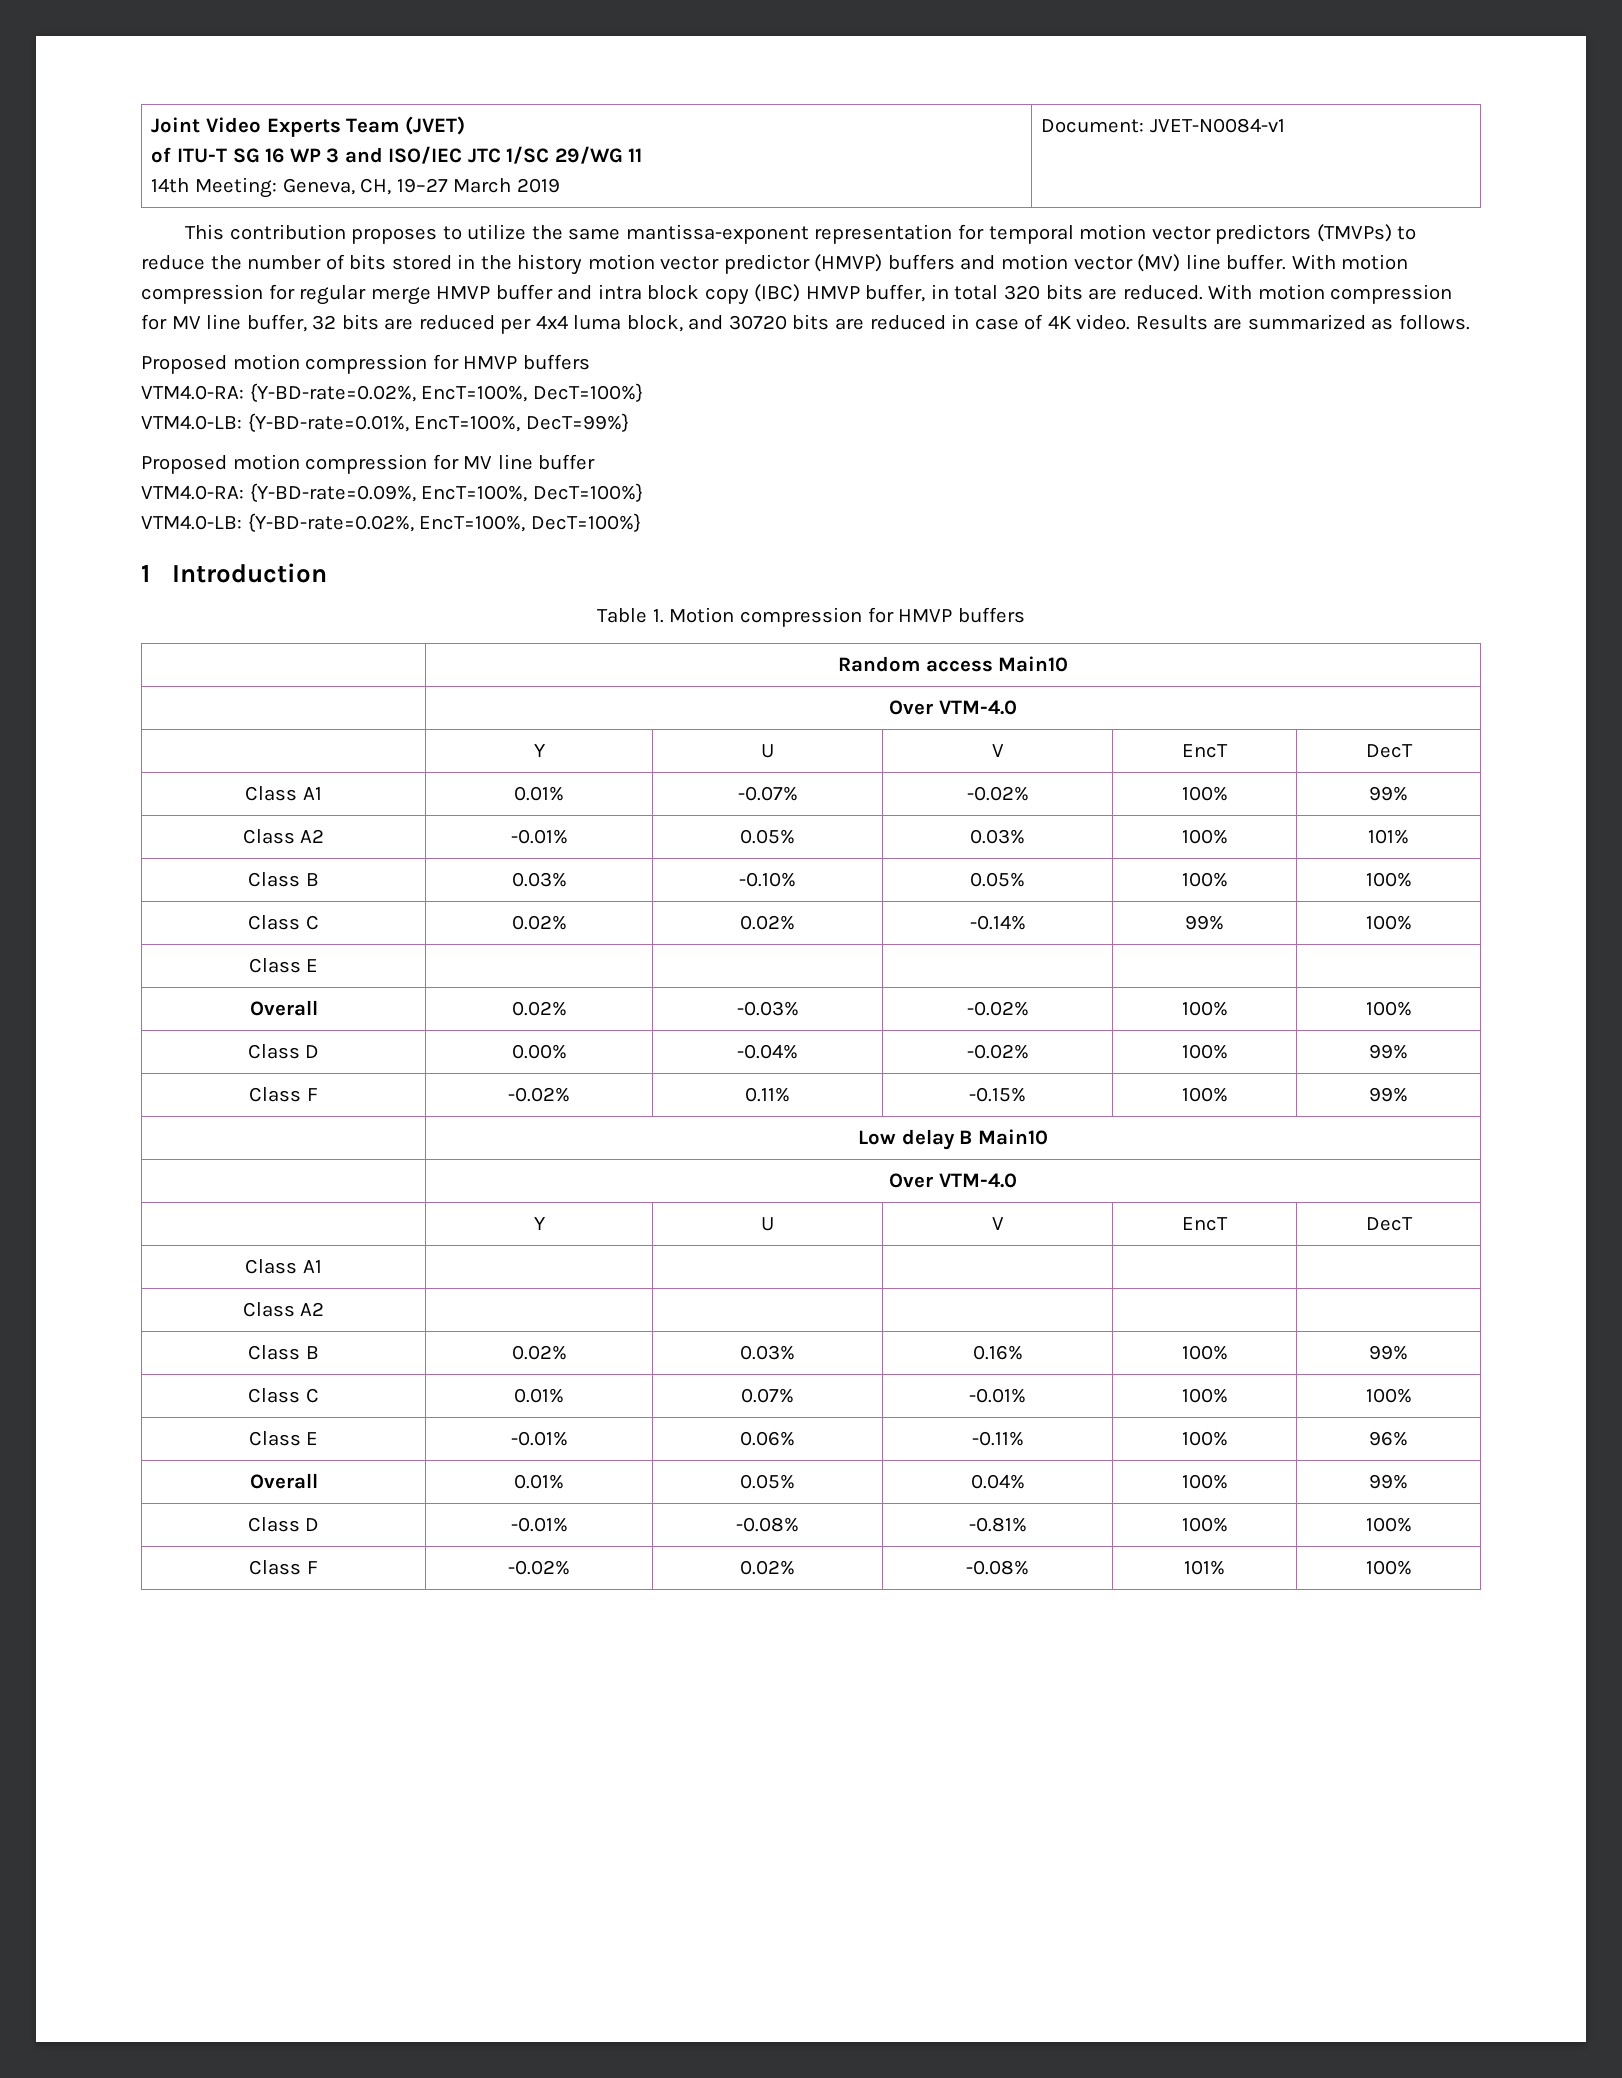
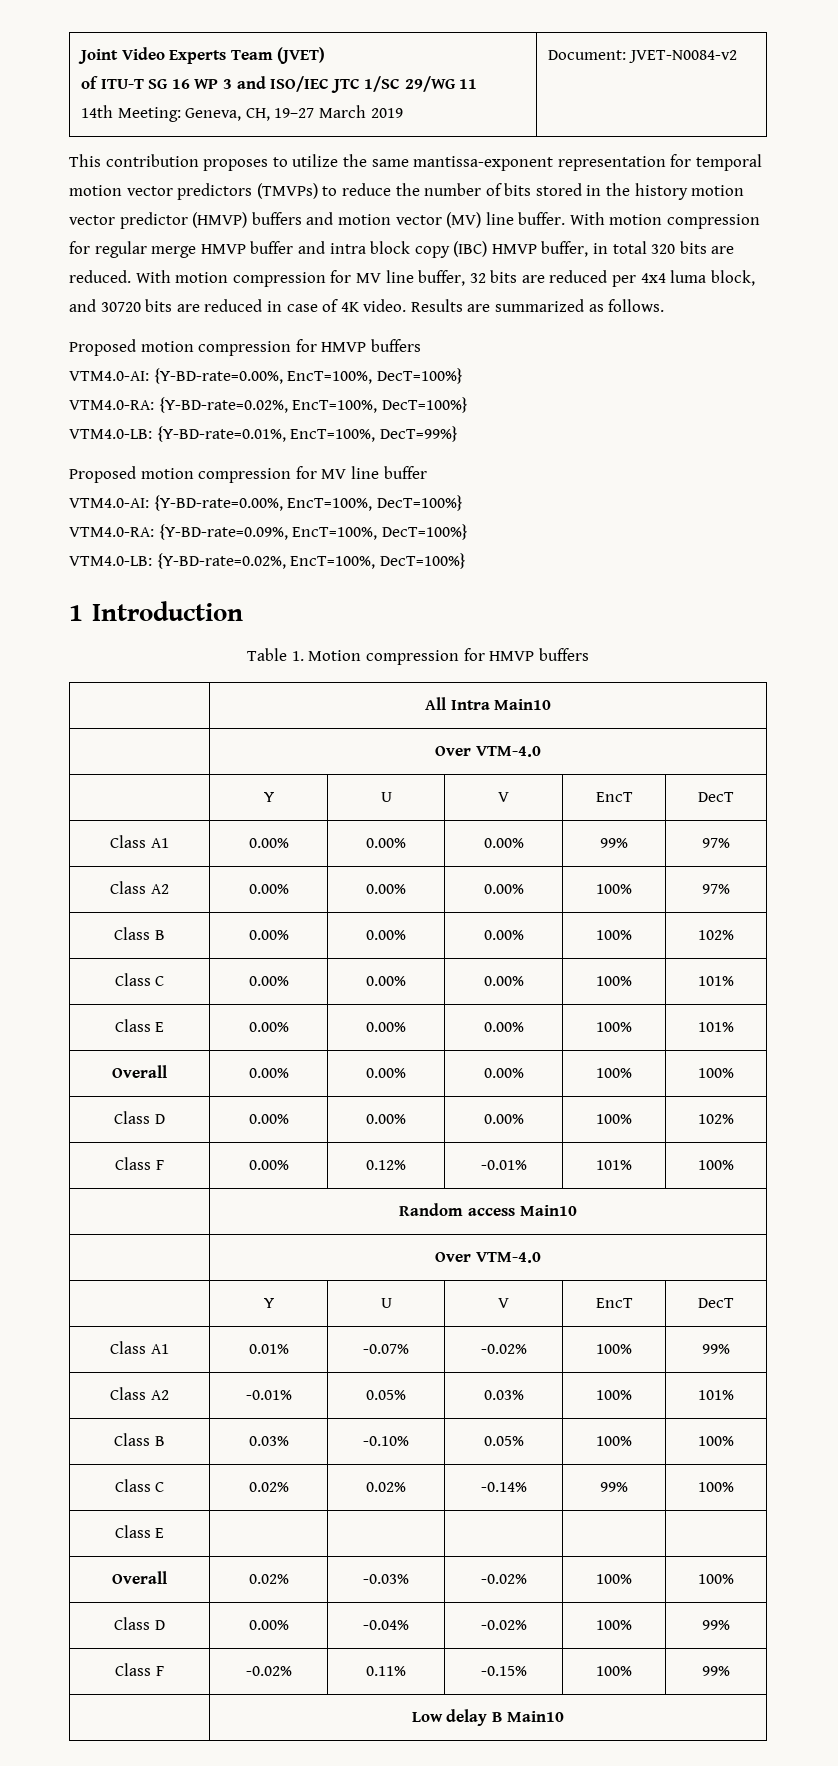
[1149,118,1285,133] JVET-N0084-v1 -> [628,50,737,63] JVET-N0084-v2
(590, 362) none -> [69,368,463,384] // VTM4.0-AI: {Y-BD-rate=0.00%, EncT=100%, DecT=100%}
(596, 462) none -> [69,495,463,511] // VTM4.0-AI: {Y-BD-rate=0.00%, EncT=100%, DecT=100%}
(1025, 615) none -> [424,697,552,710] [435,746,541,757] [263,792,274,802] [380,792,392,802] [498,792,509,802] [595,792,633,802] [698,792,734,802] [110,835,169,848] [248,838,289,848] [366,838,406,848] [483,838,524,848] [600,838,628,848] [702,838,730,848] [110,881,169,894] [248,884,289,894] [366,884,406,894] [483,884,524,894] [596,884,632,894] [702,884,730,894] [114,927,165,940] [248,930,289,940] [366,930,406,940] [483,930,524,940] [596,930,632,940] [698,930,734,940] [114,973,165,986] [248,976,289,986] [366,976,406,986] [483,976,524,986] [596,976,632,986] [698,976,734,986] [114,1019,165,1032] [248,1022,289,1032] [366,1022,406,1032] [483,1022,524,1032] [596,1022,632,1032] [698,1022,734,1032] [112,1065,167,1078] [248,1068,289,1078] [366,1068,406,1078] [483,1068,524,1078] [596,1068,632,1078] [698,1068,734,1078] [114,1111,165,1124] [248,1114,289,1124] [366,1114,406,1124] [483,1114,524,1124] [596,1114,632,1124] [698,1114,734,1124] [115,1157,164,1170] [248,1160,289,1170] [366,1160,406,1170] [480,1160,527,1170] [596,1160,632,1170] [698,1160,734,1170] // | All Intra Main10 // | Over VTM-4.0 // | Y | U | V | EncT | DecT // Class A1 | 0.00% | 0.00% | 0.00% | 99% | 97% // Class A2 | 0.00% | 0.00% | 0.00% | 100% | 97% // Class B | 0.00% | 0.00% | 0.00% | 100% | 102% // Class C | 0.00% | 0.00% | 0.00% | 100% | 101% // Class E | 0.00% | 0.00% | 0.00% | 100% | 101% // Overall | 0.00% | 0.00% | 0.00% | 100% | 100% // Class D | 0.00% | 0.00% | 0.00% | 100% | 102% // Class F | 0.00% | 0.12% | -0.01% | 101% | 100%
[889,1173,1017,1188] [533,1217,546,1230] [761,1217,774,1231] [991,1217,1004,1230] [1182,1217,1228,1231] [1365,1217,1413,1231] [245,1259,322,1274] [242,1302,325,1317] [248,1345,319,1360] [511,1345,567,1360] [740,1345,795,1360] [972,1345,1023,1360] [1181,1345,1228,1360] [1369,1345,1408,1360] [248,1388,319,1403] [514,1388,564,1403] [741,1388,794,1403] [969,1388,1026,1403] [1181,1388,1228,1403] [1365,1388,1412,1403] [248,1431,319,1446] [510,1431,568,1446] [740,1431,795,1446] [971,1431,1024,1446] [1181,1431,1228,1446] [1369,1431,1408,1446] [249,1473,318,1489] [514,1474,564,1489] [740,1474,795,1489] [970,1474,1025,1489] [1181,1474,1228,1489] [1369,1474,1408,1489] [247,1517,320,1532] [510,1517,568,1532] [736,1517,799,1532] [968,1517,1027,1532] [1181,1517,1228,1532] [1365,1517,1412,1532] [249,1560,318,1575] [508,1560,570,1575] [740,1560,795,1575] [966,1560,1029,1575] [1184,1560,1225,1575] [1365,1560,1412,1575] // | Over VTM-4.0 // | Y | U | V | EncT | DecT // Class A1 | | | | | // Class A2 | | | | | // Class B | 0.02% | 0.03% | 0.16% | 100% | 99% // Class C | 0.01% | 0.07% | -0.01% | 100% | 100% // Class E | -0.01% | 0.06% | -0.11% | 100% | 96% // Overall | 0.01% | 0.05% | 0.04% | 100% | 99% // Class D | -0.01% | -0.08% | -0.81% | 100% | 100% // Class F | -0.02% | 0.02% | -0.08% | 101% | 100% -> (565, 1716) none

